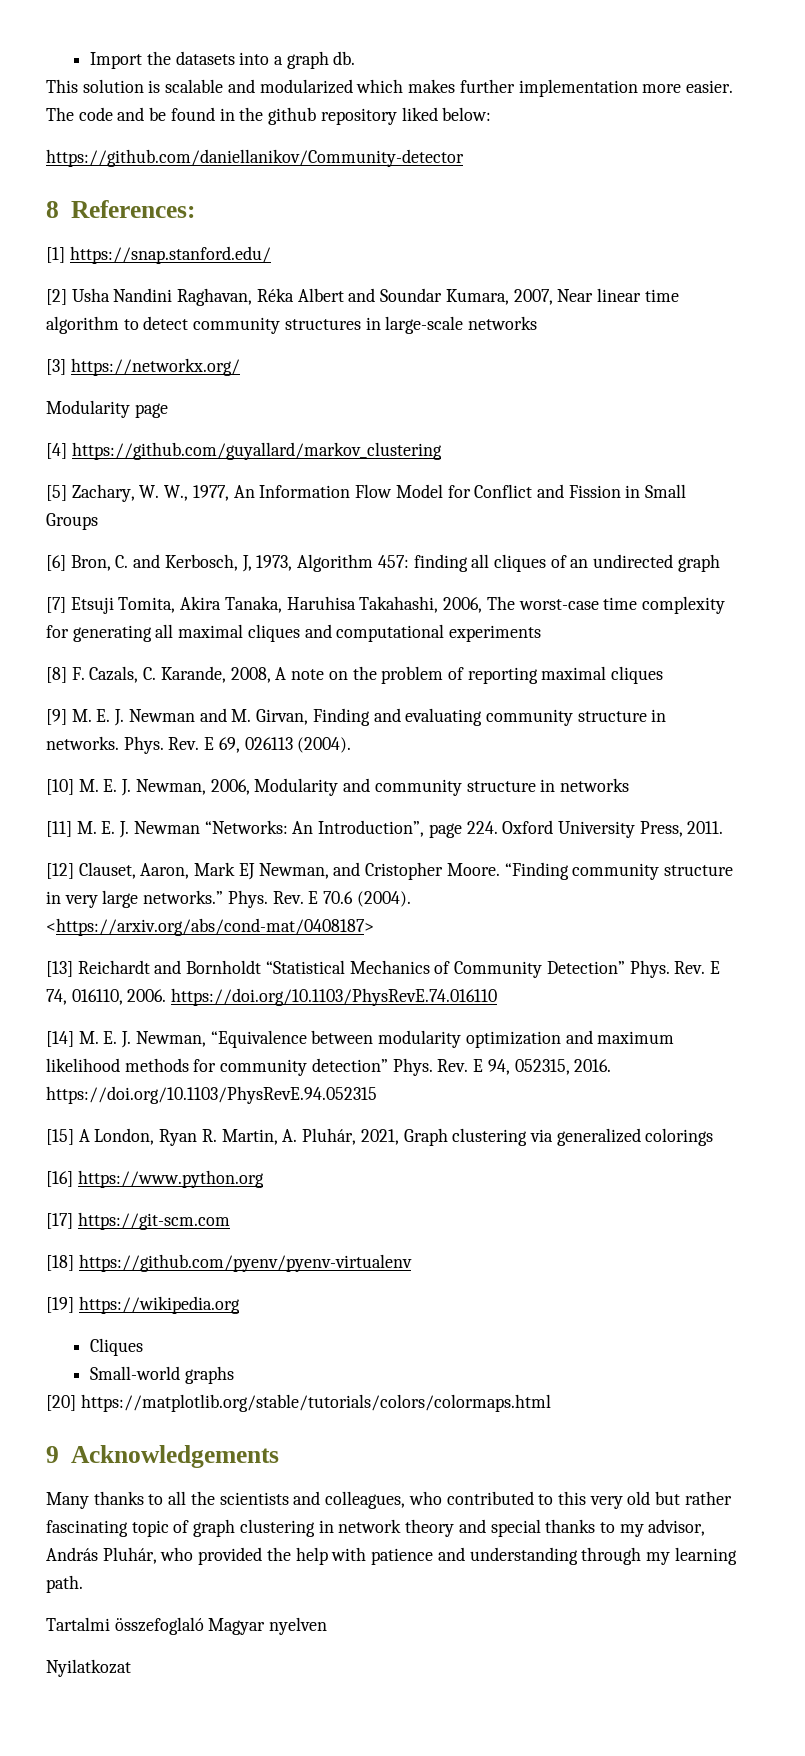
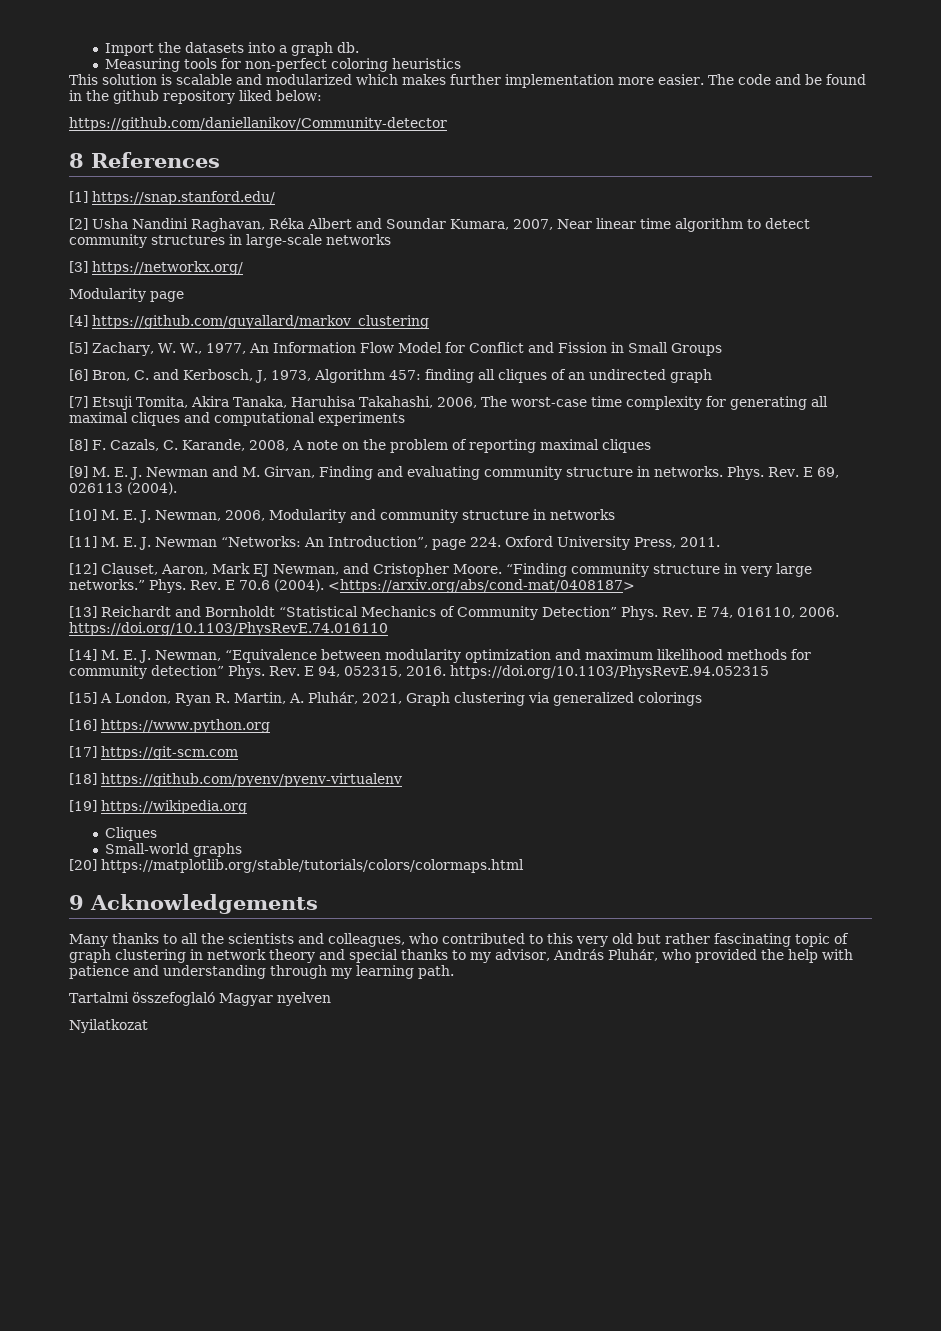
(356, 58) none -> [104,58,461,72] // Measuring tools for non-perfect coloring heuristics
[70,200,195,218] References: -> [90,152,220,168] References

